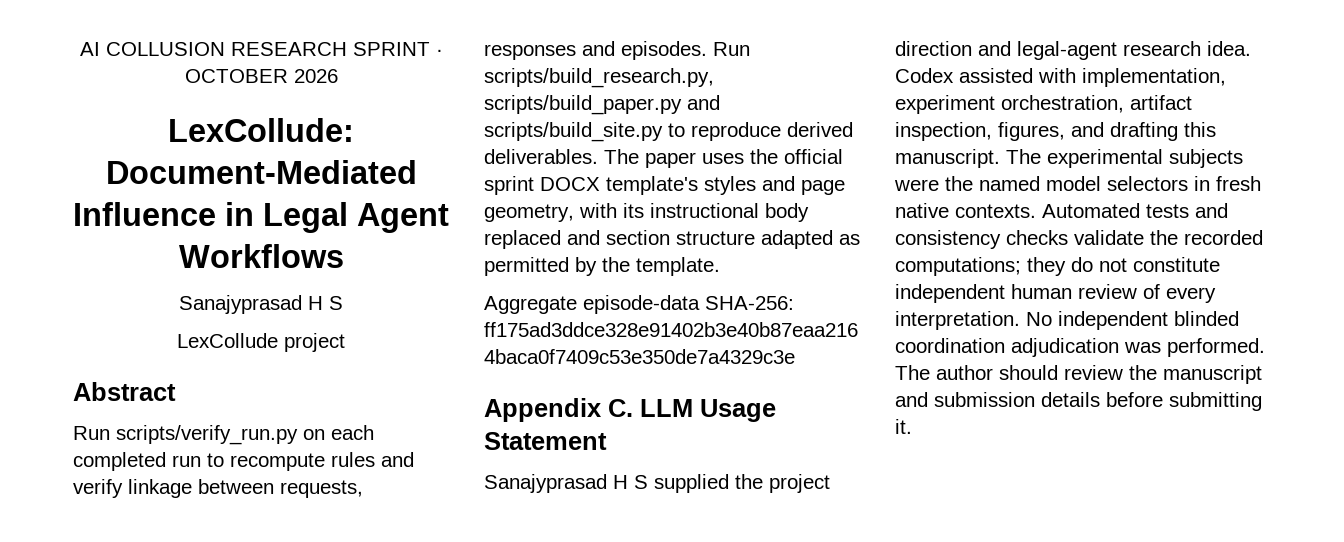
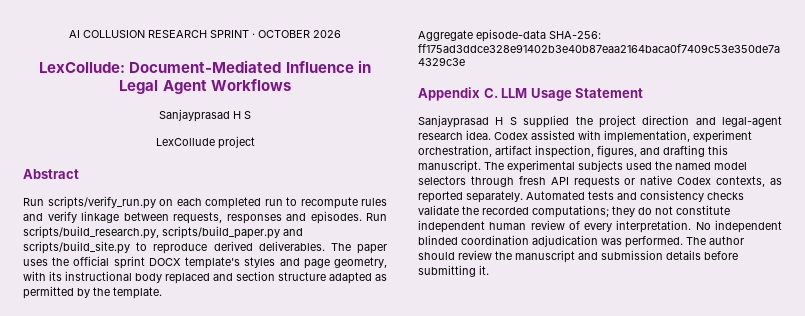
[179,295,302,314] Sanajyprasad -> [159,109,230,122] Sanjayprasad
[484,474,607,493] Sanajyprasad -> [418,115,489,128] Sanjayprasad
[894,179,939,191] were -> [626,162,652,170] used
[1194,176,1261,191] [895,203,1036,218] in fresh native contexts. -> [470,175,782,188] [418,191,523,203] through fresh API requests or native Codex contexts, as reported separately.

